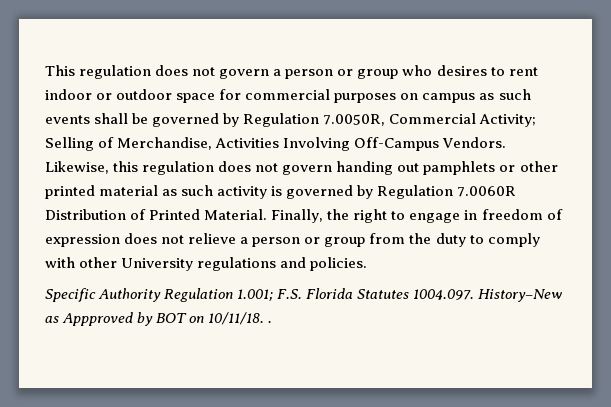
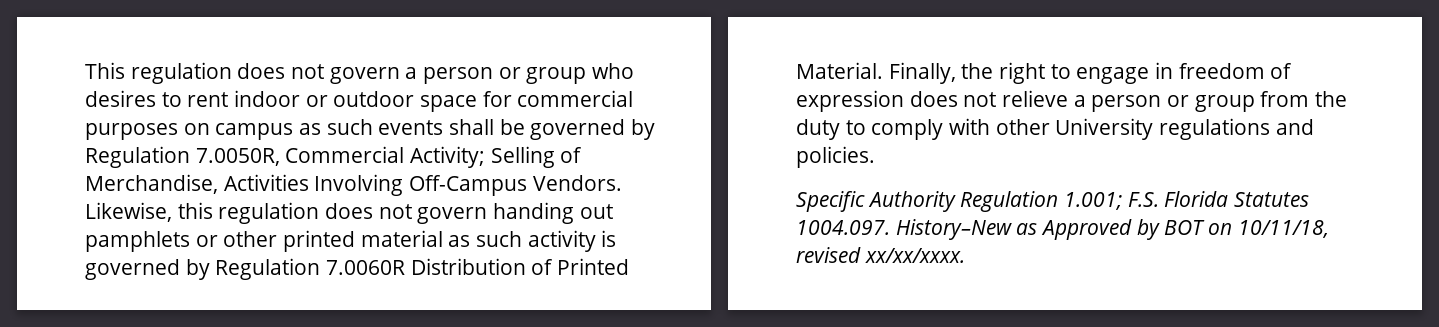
[62,312,134,326] Appproved -> [1041,219,1133,240] Approved
[208,312,273,325] 10/11/18. . -> [1237,220,1329,238] [796,247,965,263] 10/11/18, revised xx/xx/xxxx.

